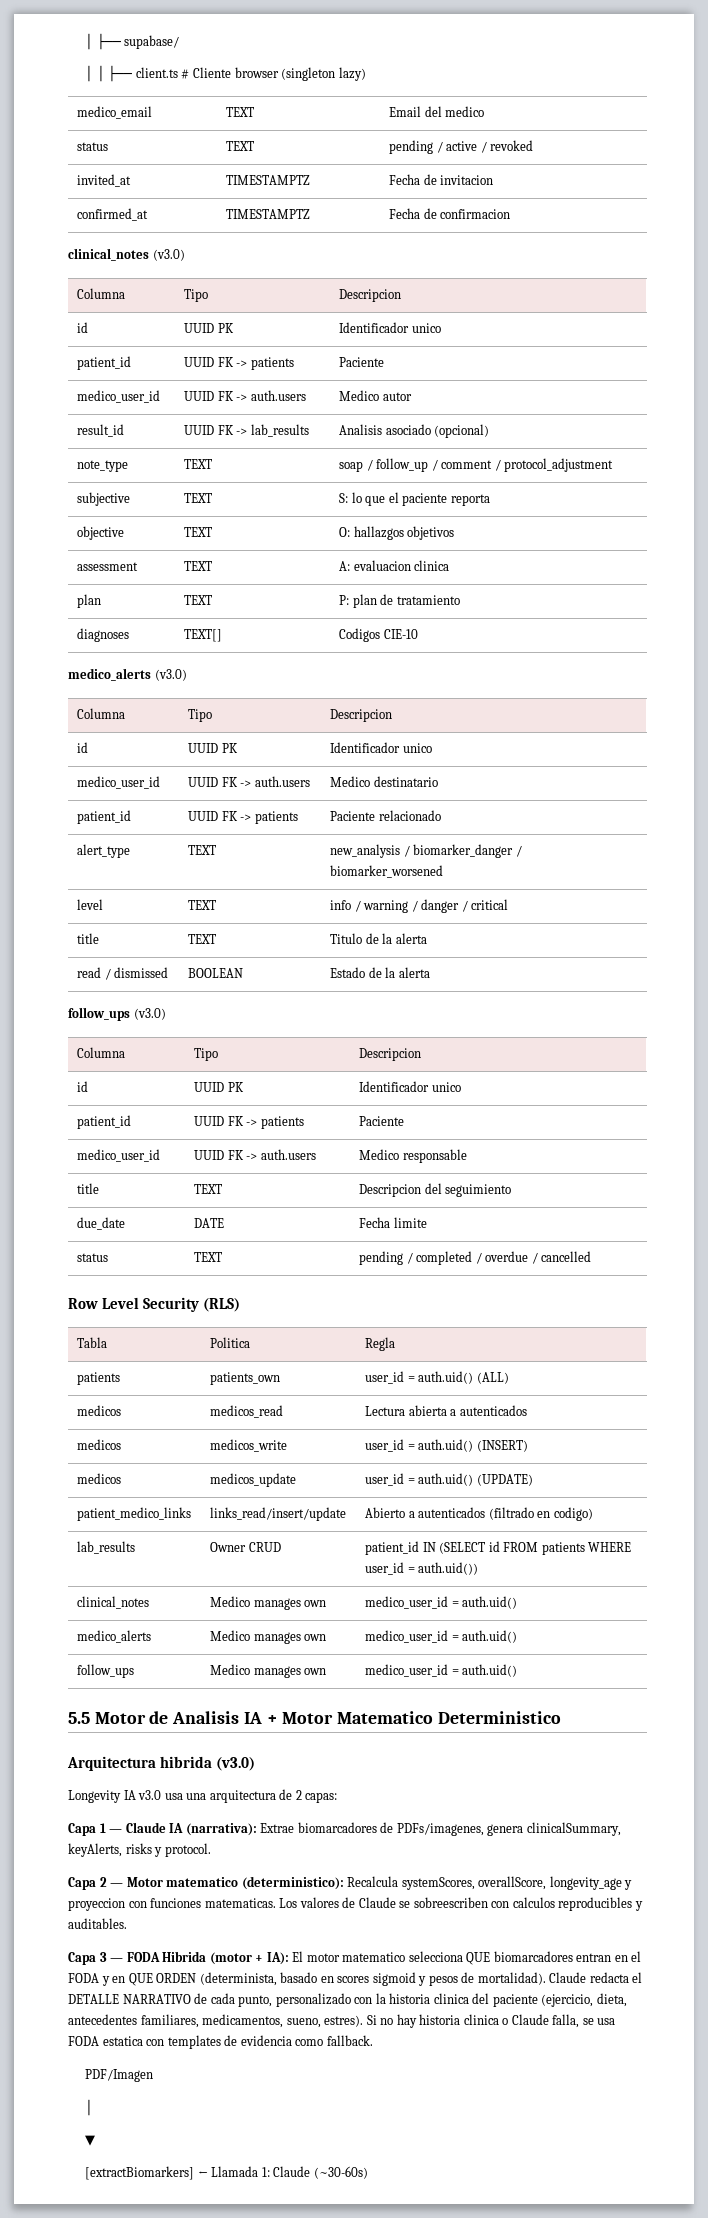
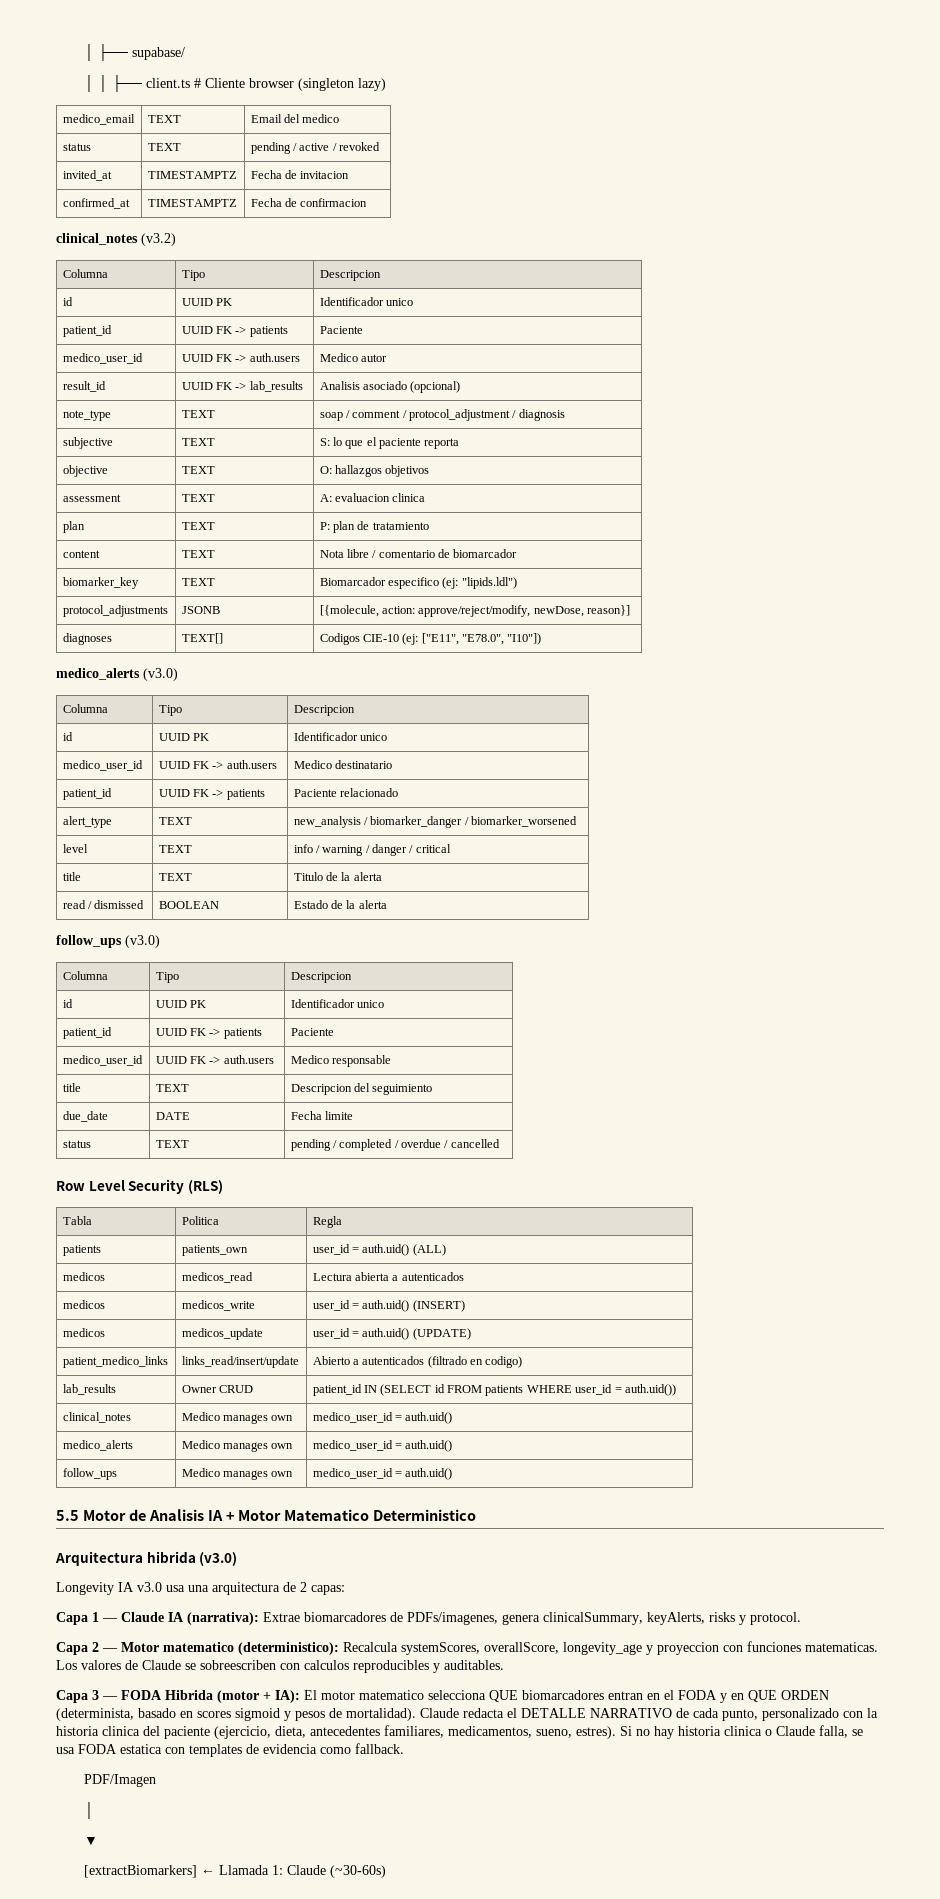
[152,249,185,261] (v3.0) -> [141,233,176,246] (v3.2)
[376,458,438,472] follow_up / -> (350, 414) none
(614, 465) none -> [512,409,565,421] / diagnosis
(460, 600) none -> [62,550,100,558] [181,550,215,558] [319,549,518,558] [62,577,139,589] [181,578,215,586] [319,577,517,589] [62,605,168,617] [181,606,220,614] [319,605,631,617] // content | TEXT | Nota libre / comentario de biomarcador // biomarker_key | TEXT | Biomarcador especifico (ej: "lipids.ldl") // protocol_adjustments | JSONB | [{molecule, action: approve/reject/modify, newDose, reason}]
(418, 634) none -> [402,633,542,645] (ej: ["E11", "E78.0", "I10"])

